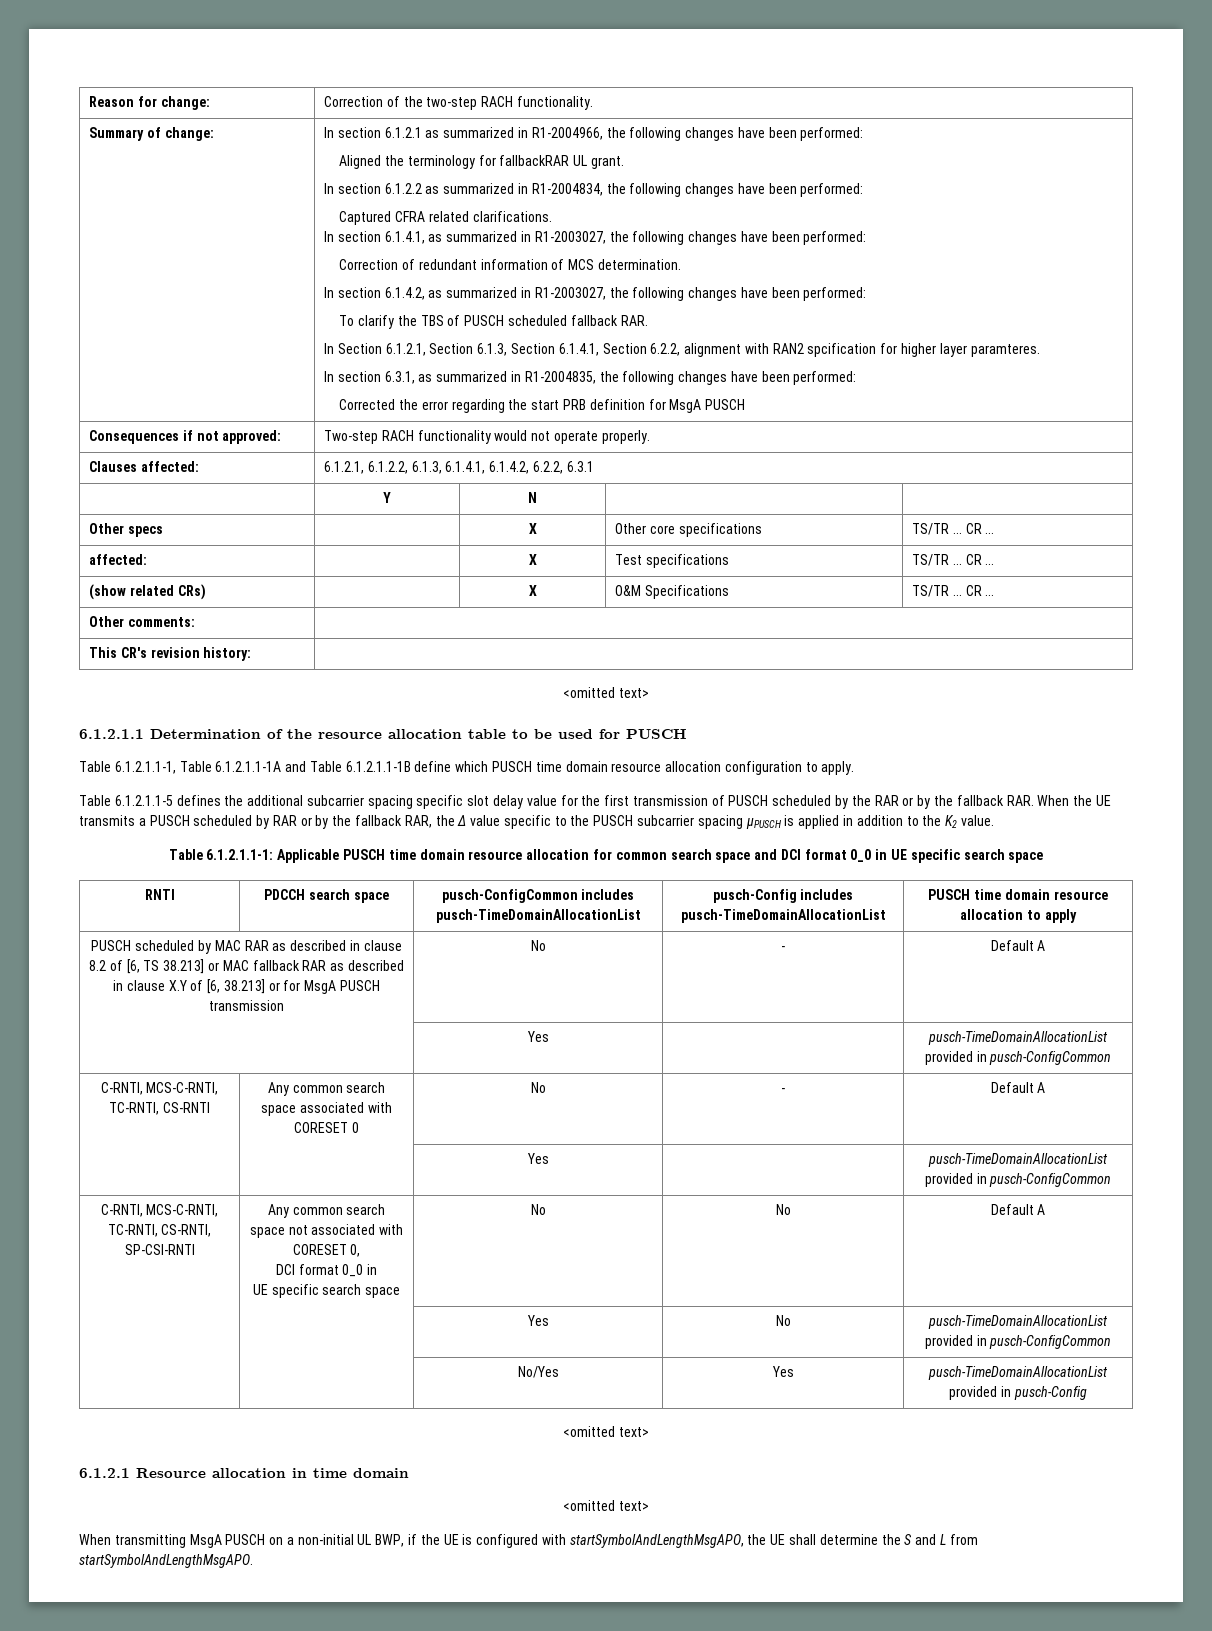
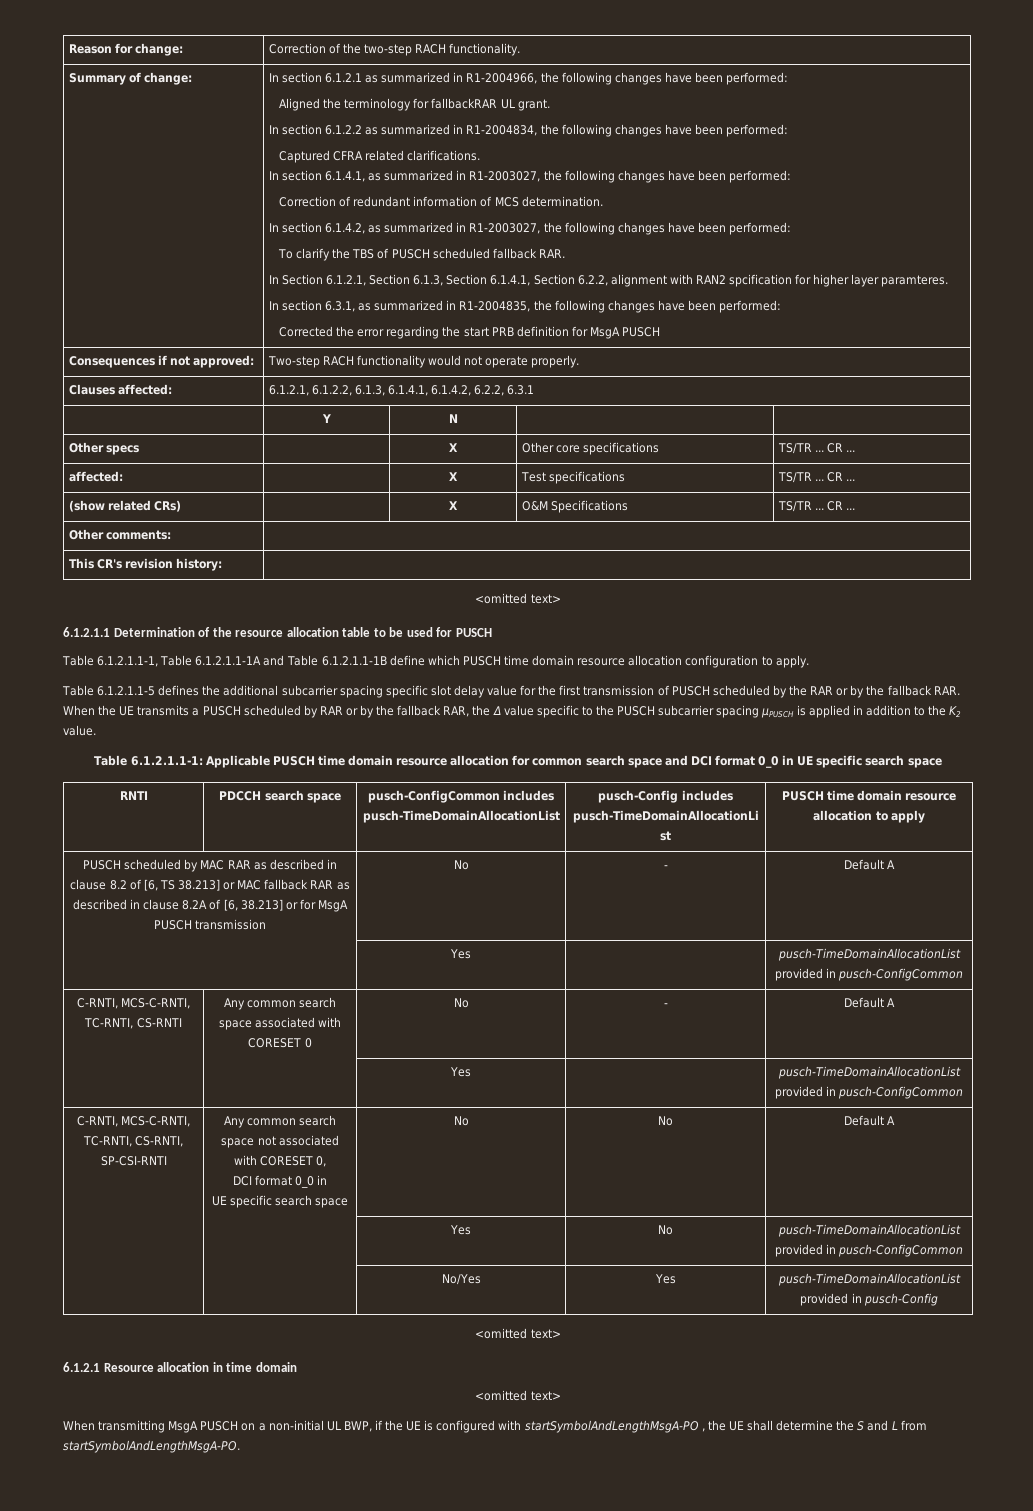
[168,980,187,991] X.Y -> [182,900,208,910] 8.2A
[569,1534,744,1548] startSymbolAndLengthMsgAPO, -> [524,1420,705,1433] startSymbolAndLengthMsgA-PO ,
[79,1554,253,1568] startSymbolAndLengthMsgAPO. -> [63,1440,240,1453] startSymbolAndLengthMsgA-PO.

